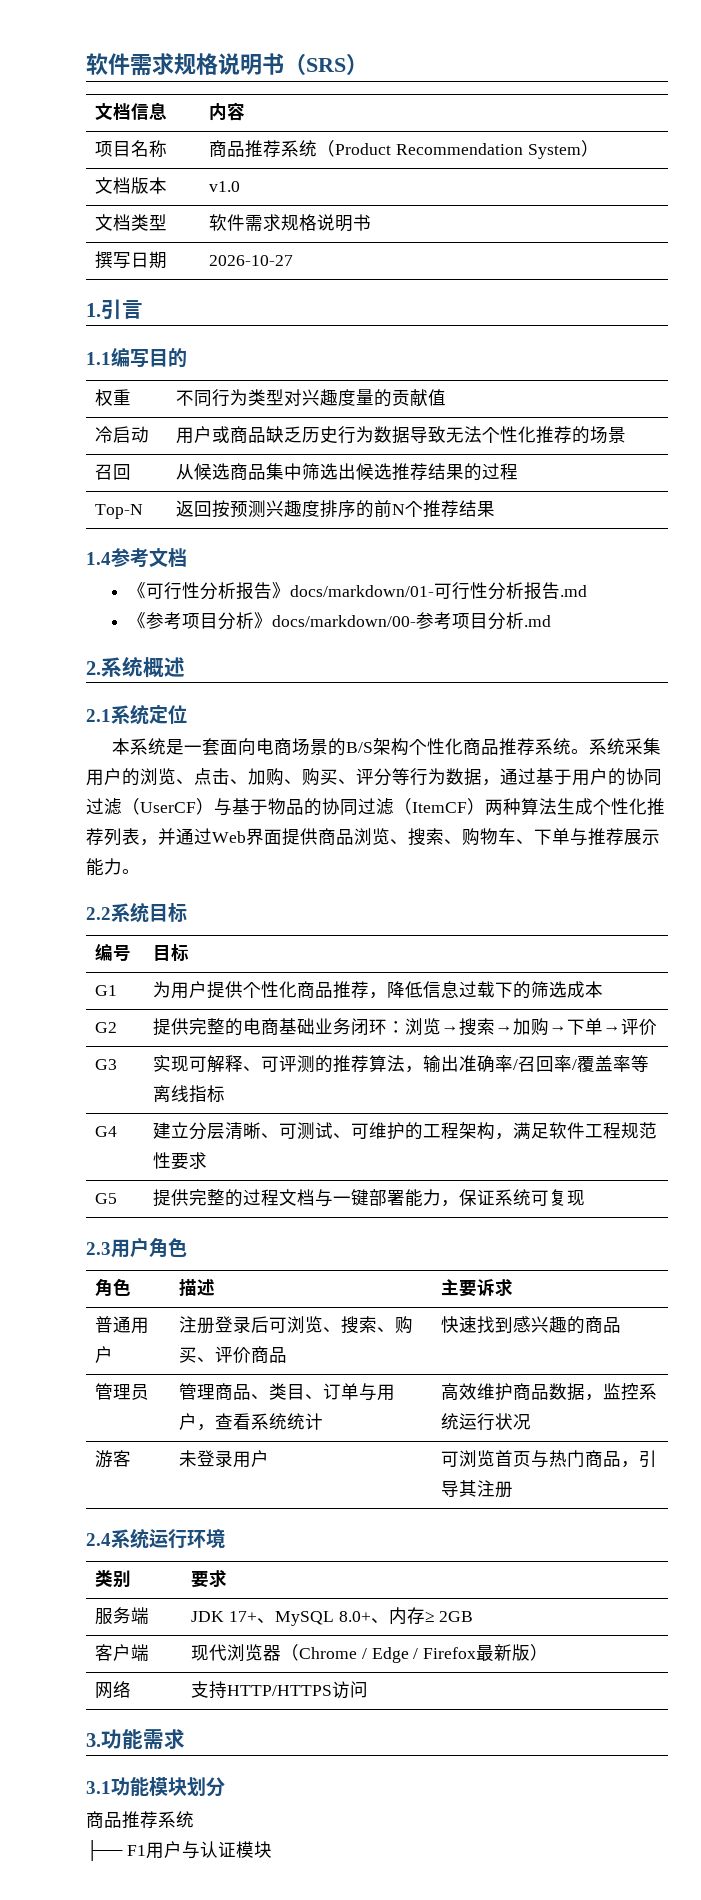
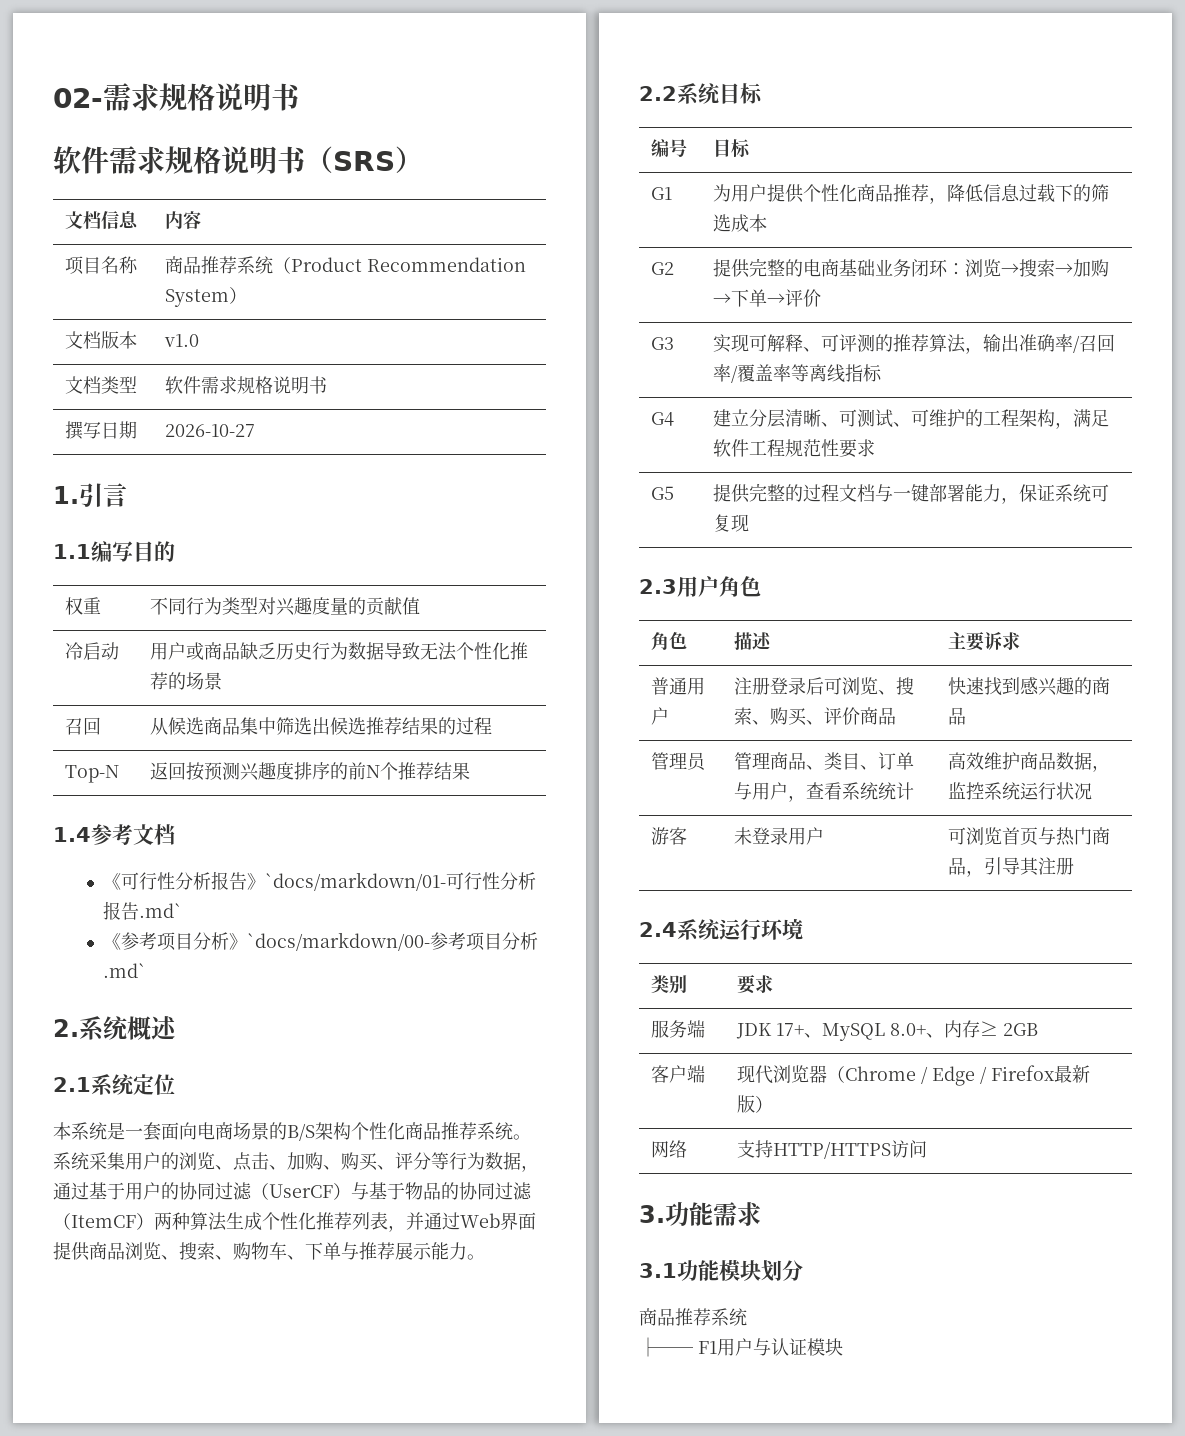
(86, 64) none -> [53,83,300,111] 02-需求规格说明书 //
[289,582,587,600] docs/markdown/01-可行性分析报告.md -> [265,872,537,891] [103,901,183,920] `docs/markdown/01-可行性分析报告.md`
[271,612,551,630] docs/markdown/00-参考项目分析.md -> [247,932,539,951] [103,963,147,978] `docs/markdown/00-参考项目分析.md`

